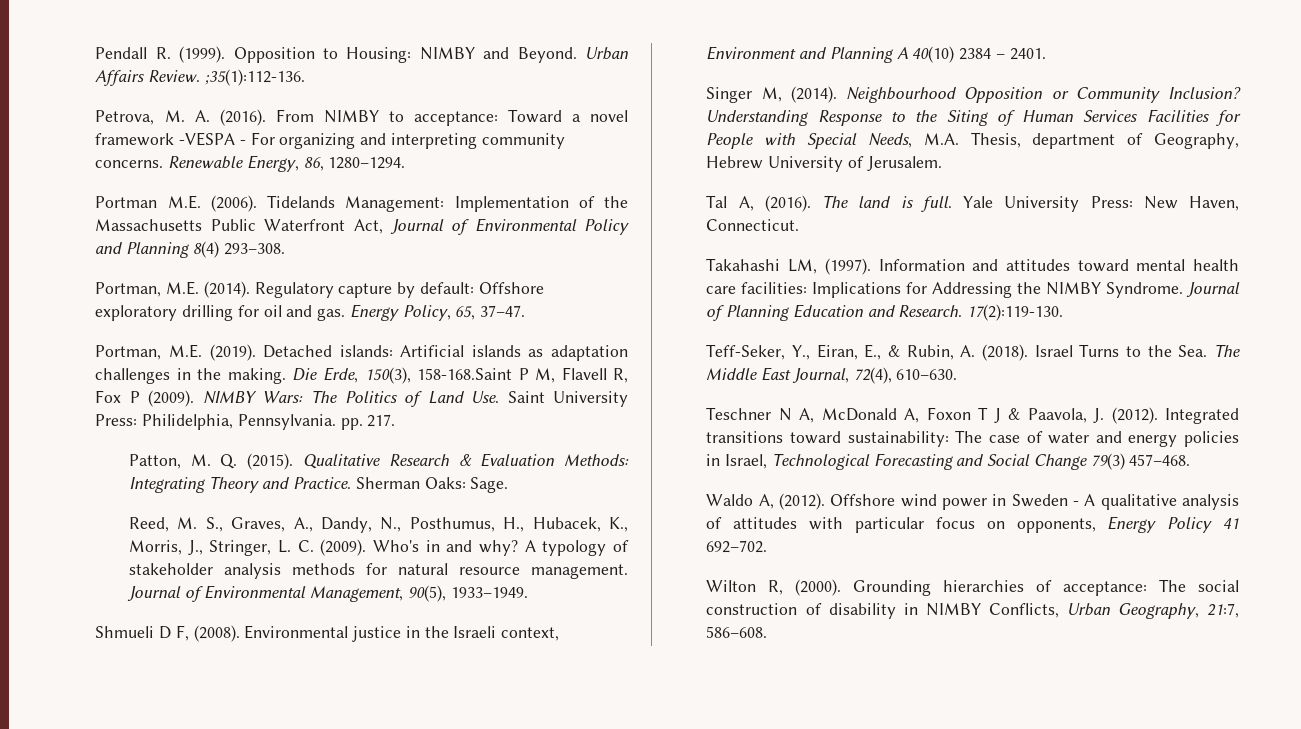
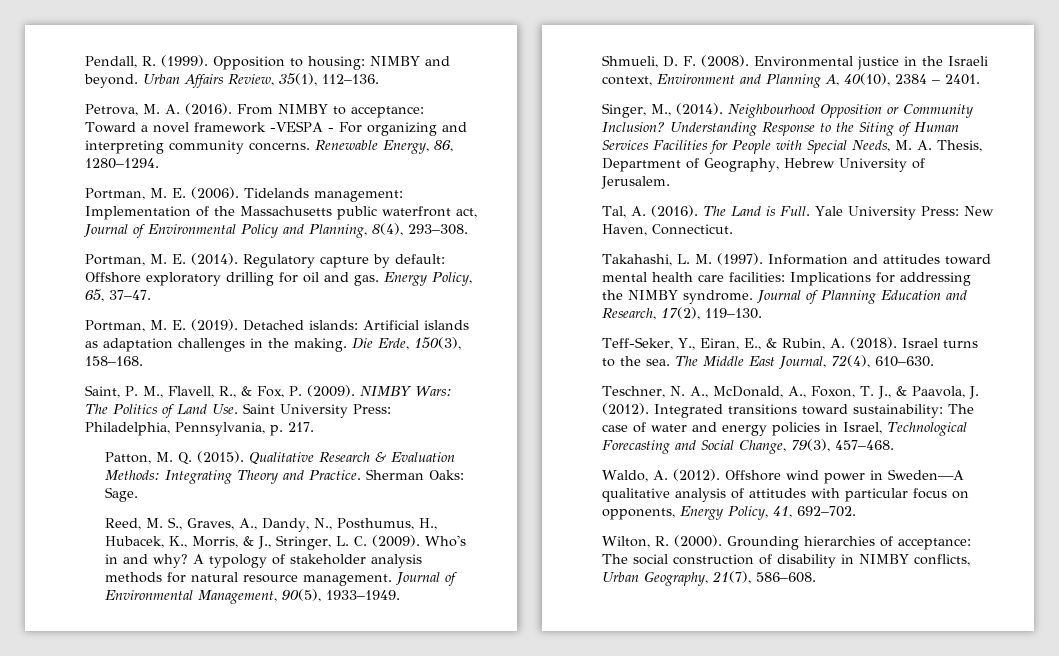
[95,47,148,59] Pendall -> [84,56,137,68] Pendall,
[346,47,412,63] Housing: -> [307,56,365,70] housing:
[517,47,577,63] Beyond. -> [83,74,138,88] beyond.
[148,69,305,86] Review. ;35(1):112-136. -> [227,73,379,86] Review, 35(1), 112–136.
[95,195,201,209] Portman M.E. -> [84,188,186,200] Portman, M. E.
[345,196,445,212] Management: -> [313,190,403,202] management:
[210,219,383,234] Public Waterfront Act, -> [336,206,477,220] public waterfront act,
[126,241,219,258] Planning 8(4) -> [308,223,403,238] Planning, 8(4),
[166,281,200,295] M.E. -> [149,254,186,264] M. E.
[169,344,203,358] M.E. -> [149,320,186,330] M. E.
[416,367,629,383] [95,390,140,403] 158-168.Saint P M, Flavell R, Fox P -> [84,356,143,366] [84,385,302,398] 158–168. // Saint, P. M., Flavell, R., & Fox, P.
[142,414,363,430] Philidelphia, Pennsylvania. pp. -> [84,422,283,436] Philadelphia, Pennsylvania, p.
(182, 547) none -> [243,536,255,546] &
[95,625,189,641] Shmueli D F, -> [601,55,696,68] Shmueli, D. F.
[896,46,955,63] A 40(10) -> [824,73,890,86] A, 40(10),
[706,87,782,103] Singer M, -> [601,103,671,118] Singer, M.,
[923,132,1116,149] M.A. Thesis, department -> [894,140,982,152] [601,158,681,172] M. A. Thesis, Department
[706,195,952,212] Tal A, (2016). The land is full. -> [601,205,810,218] Tal, A. (2016). The Land is Full.
[706,258,818,274] Takahashi LM, -> [601,254,712,266] Takahashi, L. M.
[932,282,1013,298] Addressing -> [899,272,971,286] addressing
[1106,282,1184,298] Syndrome. -> [682,290,753,304] syndrome.
[898,304,1064,321] Research. 17(2):119-130. -> [601,307,762,320] Research, 17(2), 119–130.
[1079,344,1208,357] Turns to the Sea. -> [942,340,978,348] [601,356,670,367] turns to the sea.
[706,407,1001,423] Teschner N A, McDonald A, Foxon T J -> [601,386,891,399] Teschner, N. A., McDonald, A., Foxon, T. J.,
[1033,453,1125,470] Change 79(3) -> [738,439,830,454] Change, 79(3),
[706,494,774,509] Waldo A, -> [601,470,668,482] Waldo, A.
[1011,494,1096,507] Sweden - A -> [887,469,964,480] Sweden—A
[1167,517,1240,533] Policy 41 -> [727,506,792,520] Policy, 41,
[706,580,784,595] Wilton R, -> [601,536,669,548] Wilton, R.
[988,603,1059,618] Conflicts, -> [913,554,970,566] conflicts,
[1207,603,1239,618] 21:7, -> [711,571,751,584] 21(7),

